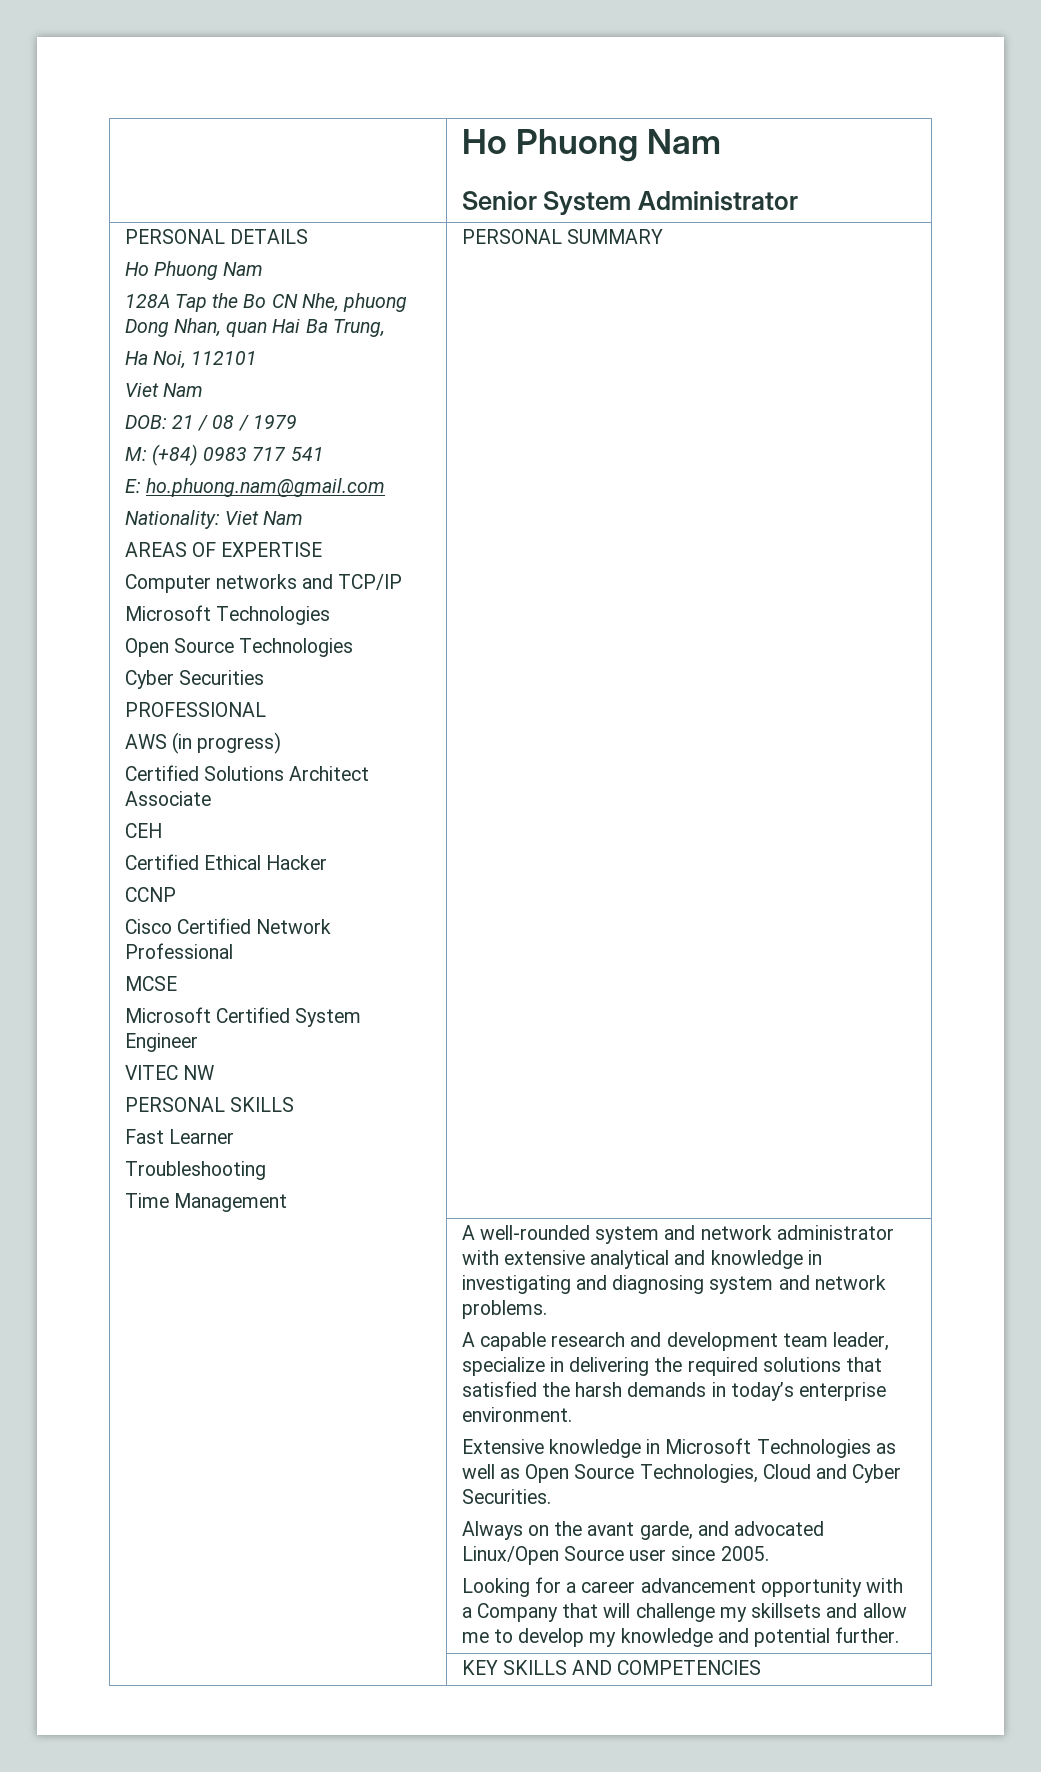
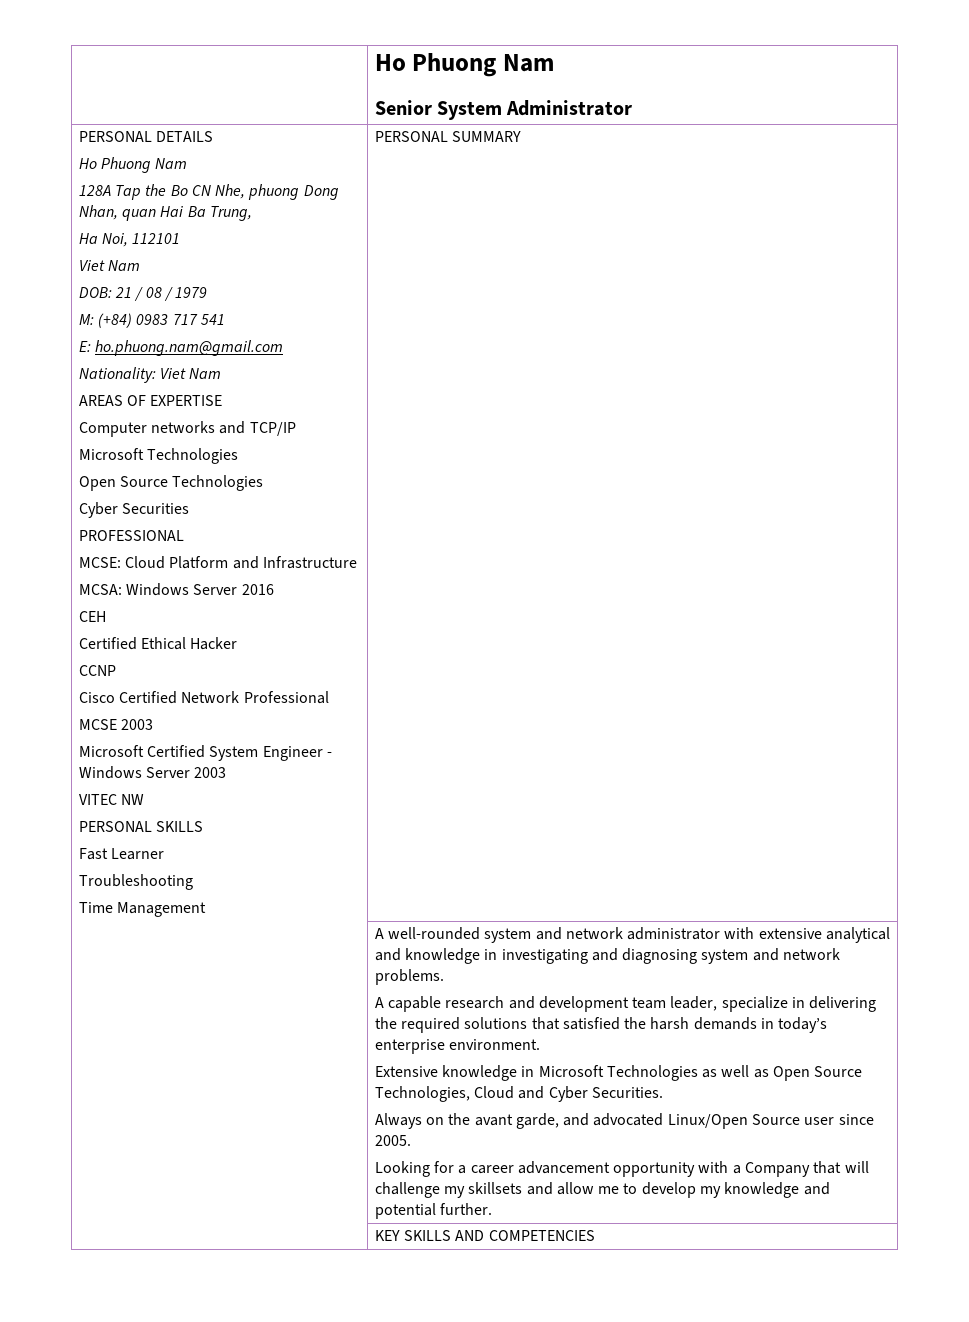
[124,732,282,754] [124,765,370,781] [124,791,211,806] AWS (in progress) // Certified Solutions Architect Associate -> [78,556,357,569] [78,583,274,596] MCSE: Cloud Platform and Infrastructure // MCSA: Windows Server 2016
(177, 983) none -> [120,719,153,730] 2003
(198, 1042) none -> [326,752,332,757] [78,766,227,779] - Windows Server 2003

